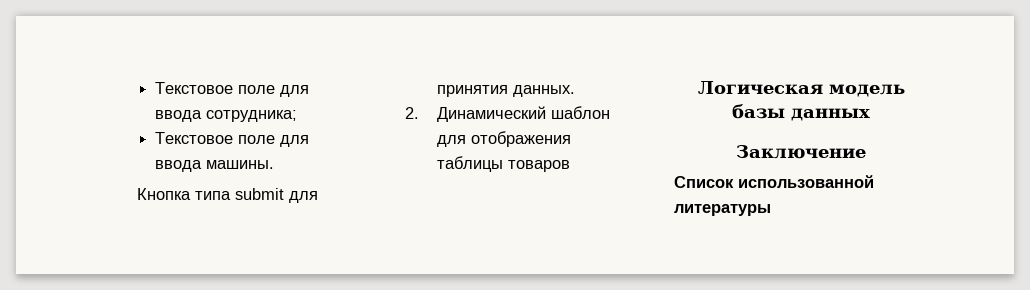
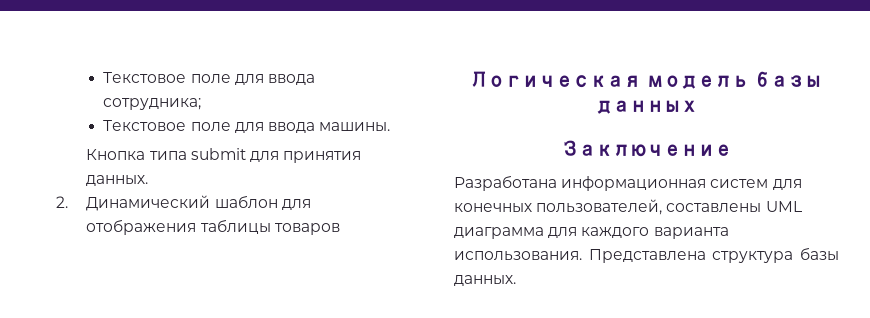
[674,175,874,188] [674,204,771,216] Список использованной литературы -> [454,175,802,191] [454,199,802,215] [454,227,729,239] [454,247,839,263] [454,275,516,286] Разработана информационная систем для конечных пользователей, составлены UML диаграмма для каждого варианта использования. Представлена структура базы данных.

